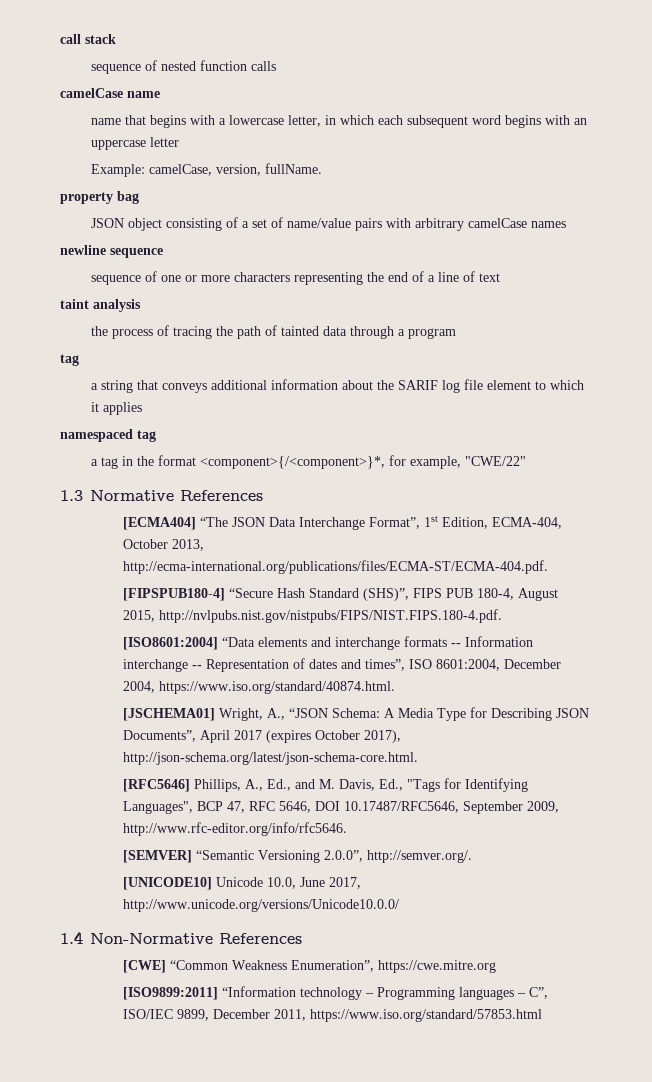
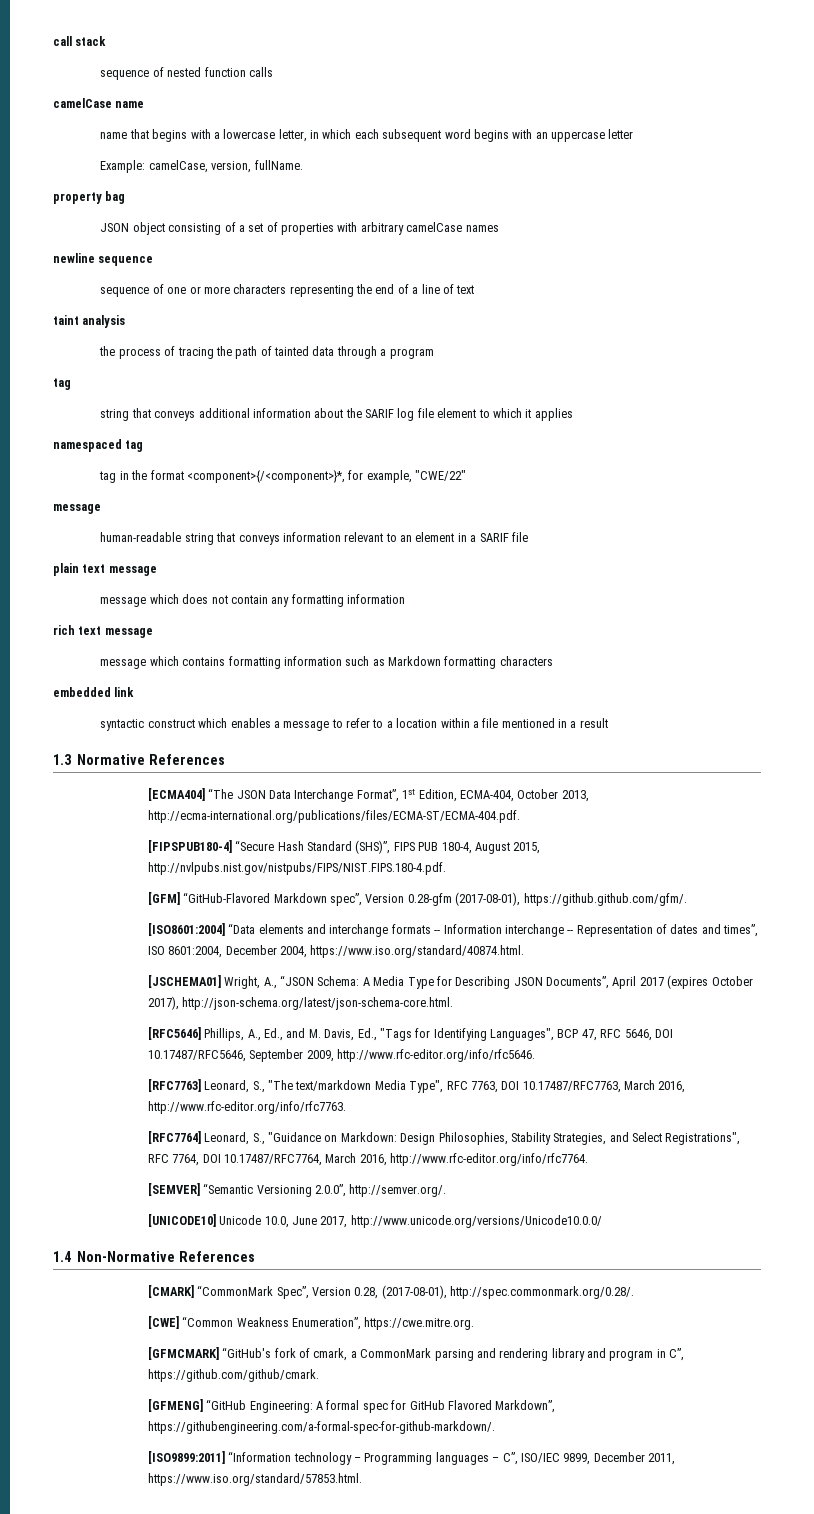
[287,218,383,231] name/value pairs -> [281,223,335,235] properties
[91,383,99,390] a -> (71, 384) none
[91,459,99,466] a -> (144, 446) none
(527, 461) none -> [53,504,101,514] [100,532,528,545] [53,563,157,576] [100,594,406,607] [53,625,153,638] [100,656,553,669] [53,687,135,697] [100,718,608,731] // message // human-readable string that conveys information relevant to an element in a SARIF file // plain text message // message which does not contain any formatting information // rich text message // message which contains formatting information such as Markdown formatting characters // embedded link // syntactic construct which enables a message to refer to a location within a file mentioned in a result
(502, 616) none -> [147,892,687,906] // [GFM] “GitHub-Flavored Markdown spec”, Version 0.28-gfm (2017-08-01), https://github.github.com/gfm/.
(347, 829) none -> [147,1079,686,1093] [147,1101,346,1114] [147,1131,741,1145] [147,1153,589,1166] // [RFC7763] Leonard, S., "The text/markdown Media Type", RFC 7763, DOI 10.17487/RFC7763, March 2016, http://www.rfc-editor.org/info/rfc7763. // [RFC7764] Leonard, S., "Guidance on Markdown: Design Philosophies, Stability Strategies, and Select Registrations", RFC 7764, DOI 10.17487/RFC7764, March 2016, http://www.rfc-editor.org/info/rfc7764.
[122,960,496,973] [CWE] “Common Weakness Enumeration”, https://cwe.mitre.org -> [147,1285,635,1299] [147,1316,475,1330] [147,1347,685,1361] [147,1369,319,1382] [147,1399,556,1413] [147,1421,495,1434] [CMARK] “CommonMark Spec”, Version 0.28, (2017-08-01), http://spec.commonmark.org/0.28/. // [CWE] “Common Weakness Enumeration”, https://cwe.mitre.org. // [GFMCMARK] “GitHub's fork of cmark, a CommonMark parsing and rendering library and program in C”, https://github.com/github/cmark. // [GFMENG] “GitHub Engineering: A formal spec for GitHub Flavored Markdown”, https://githubengineering.com/a-formal-spec-for-github-markdown/.
[309,1009,542,1022] https://www.iso.org/standard/57853.html -> [147,1473,362,1486] https://www.iso.org/standard/57853.html.

